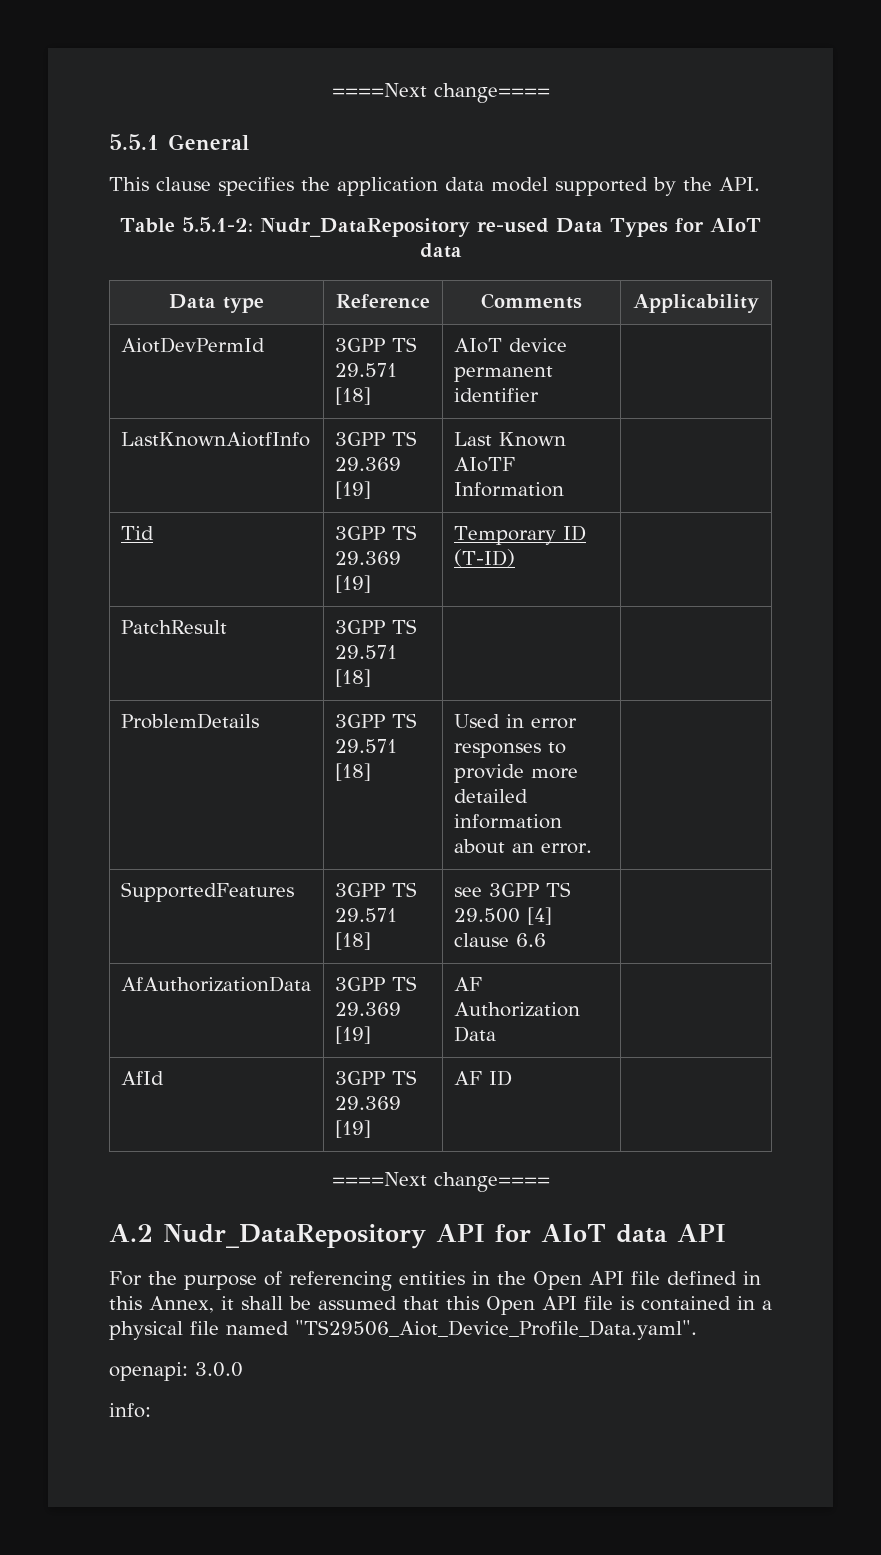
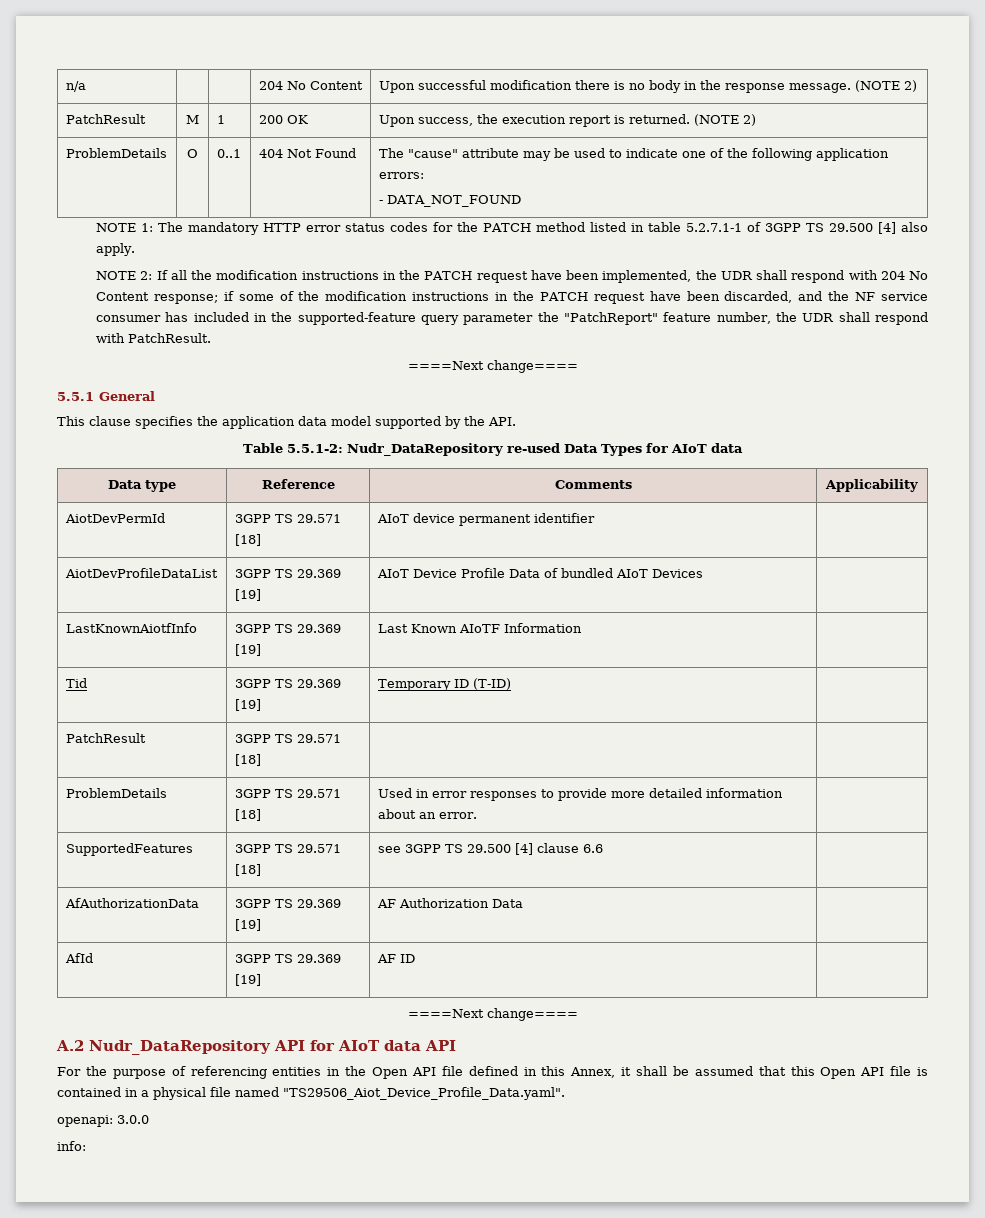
(331, 90) none -> [65,81,86,92] [258,81,363,90] [378,80,917,93] [65,114,146,124] [186,115,199,124] [216,115,225,124] [258,115,308,124] [378,114,756,127] [65,148,167,158] [187,149,198,158] [216,149,241,158] [258,148,356,158] [378,148,889,161] [378,172,424,179] [378,195,521,207] [96,222,928,235] [96,243,136,256] [96,270,929,283] [96,291,928,304] [96,312,928,325] [96,333,212,343] n/a | | | 204 No Content | Upon successful modification there is no body in the response message. (NOTE 2) // PatchResult | M | 1 | 200 OK | Upon success, the execution report is returned. (NOTE 2) // ProblemDetails | O | 0..1 | 404 Not Found | The "cause" attribute may be used to indicate one of the following application errors: // - DATA_NOT_FOUND // NOTE 1: The mandatory HTTP error status codes for the PATCH method listed in table 5.2.7.1-1 of 3GPP TS 29.500 [4] also apply. // NOTE 2: If all the modification instructions in the PATCH request have been implemented, the UDR shall respond with 204 No Content response; if some of the modification instructions in the PATCH request have been discarded, and the NF service consumer has included in the supported-feature query parameter the "PatchReport" feature number, the UDR shall respond with PatchResult. //
(539, 395) none -> [64,568,218,578] [234,569,341,578] [234,589,261,601] [376,568,703,578] // AiotDevProfileDataList | 3GPP TS 29.369 [19] | AIoT Device Profile Data of bundled AIoT Devices |

